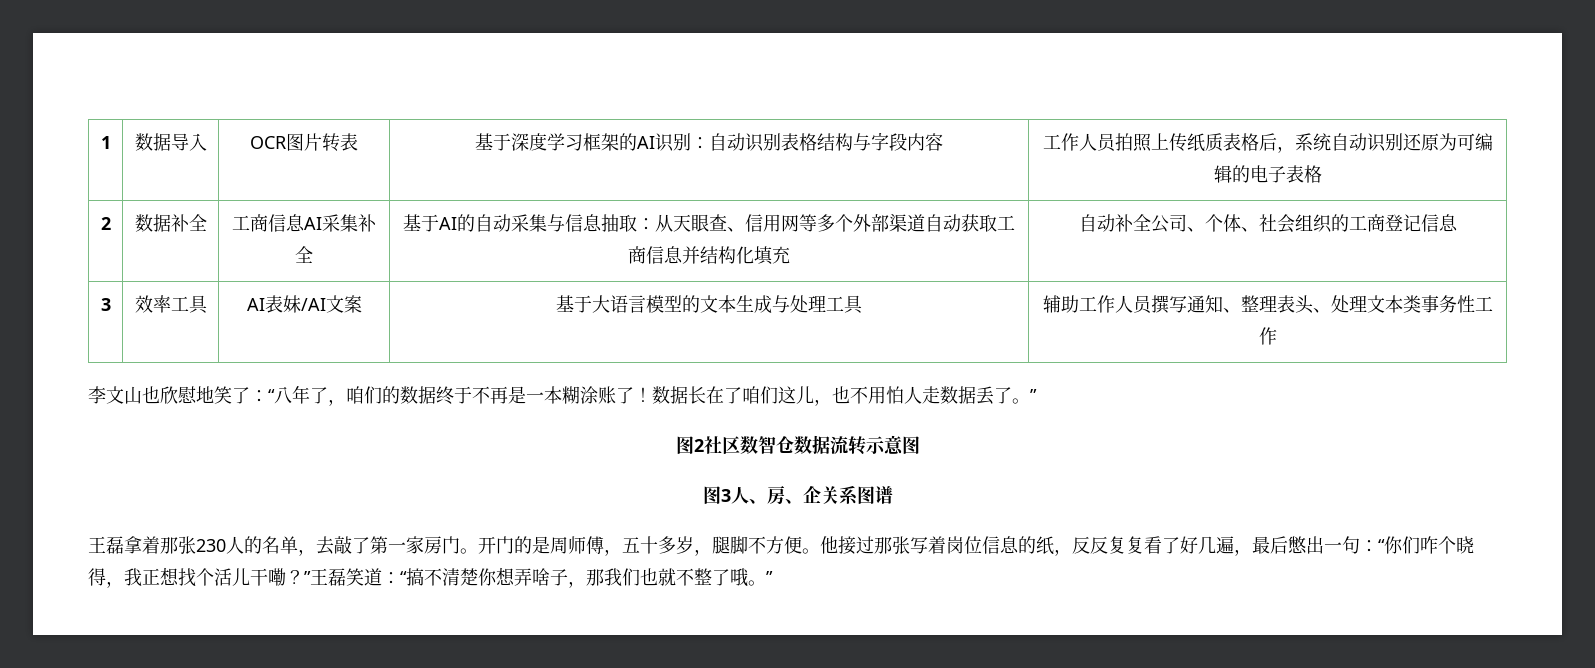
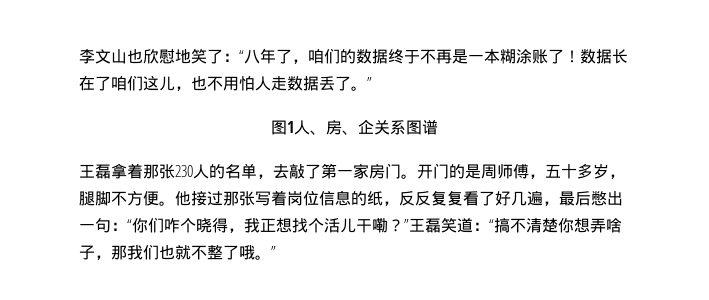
[100,136,111,149] [134,133,207,151] [250,133,358,152] [475,132,943,152] [1042,133,1493,153] [1213,165,1322,183] [100,217,111,230] [134,214,207,232] [232,214,376,232] [295,246,313,263] [403,214,1015,232] [628,246,790,265] [1078,214,1458,233] [100,298,111,311] [134,295,208,314] [246,295,362,313] [556,295,863,314] [1042,295,1493,314] [1258,327,1277,345] 1 | 数据导入 | OCR图片转表 | 基于深度学习框架的AI识别：自动识别表格结构与字段内容 | 工作人员拍照上传纸质表格后，系统自动识别还原为可编辑的电子表格 // 2 | 数据补全 | 工商信息AI采集补全 | 基于AI的自动采集与信息抽取：从天眼查、信用网等多个外部渠道自动获取工商信息并结构化填充 | 自动补全公司、个体、社会组织的工商登记信息 // 3 | 效率工具 | AI表妹/AI文案 | 基于大语言模型的文本生成与处理工具 | 辅助工作人员撰写通知、整理表头、处理文本类事务性工作 // -> (79, 56) none
[693,435,920,455] [702,486,731,504] 2社区数智仓数据流转示意图 // 图3 -> [287,121,294,133] 1

